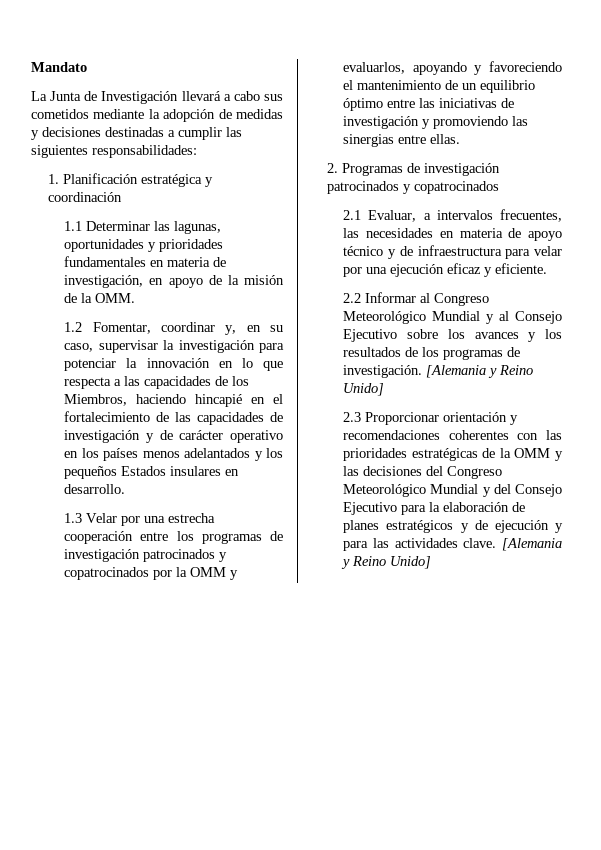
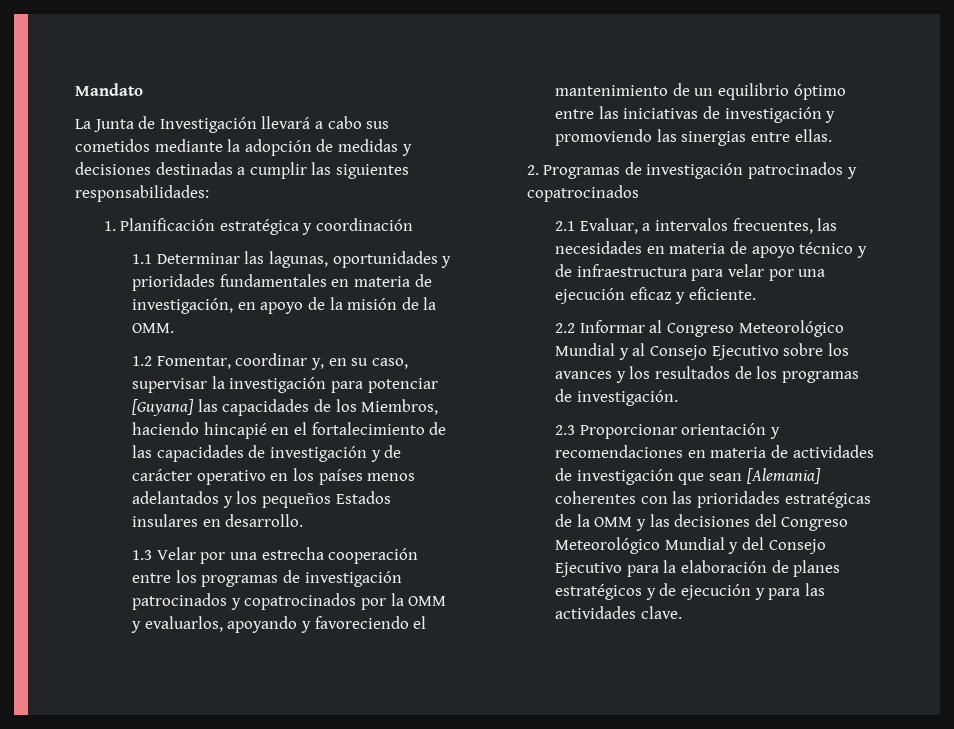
[126,358,283,371] [64,377,122,389] la innovación en lo que respecta a -> [132,399,195,416] [Guyana]
[426,365,534,378] [343,383,385,396] [Alemania y Reino Unido] -> (678, 398) none
(441, 435) none -> [687,445,874,458] [555,468,821,485] en materia de actividades de investigación que sean [Alemania]
[502,538,562,551] [341,556,432,569] [Alemania y Reino Unido] -> (682, 612) none

